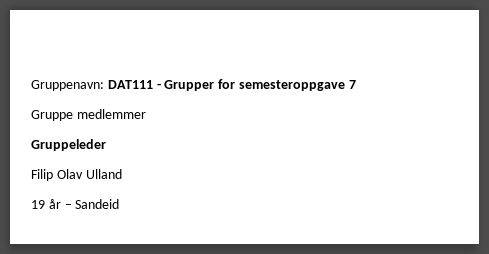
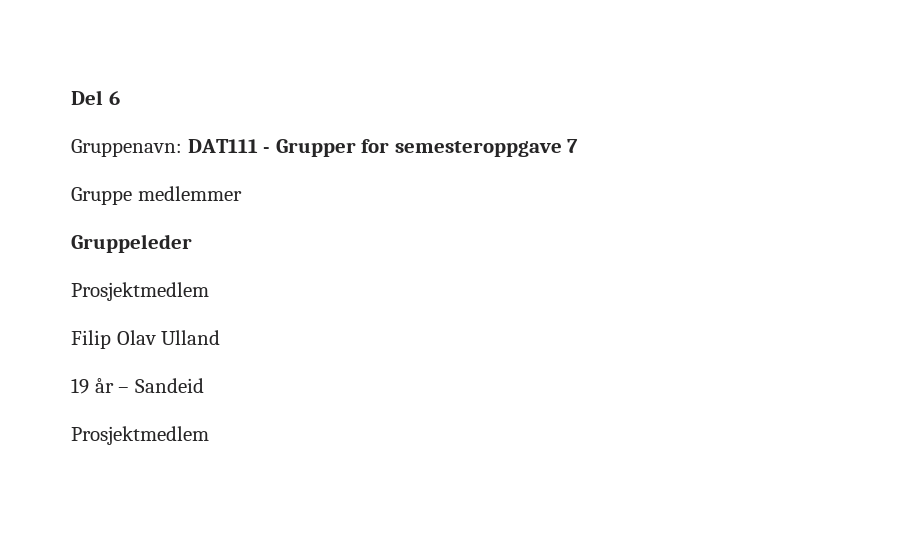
(31, 85) none -> [71,90,120,105] Del 6 //
(106, 145) none -> [71,282,209,301] // Prosjektmedlem
(120, 204) none -> [71,426,209,445] // Prosjektmedlem

